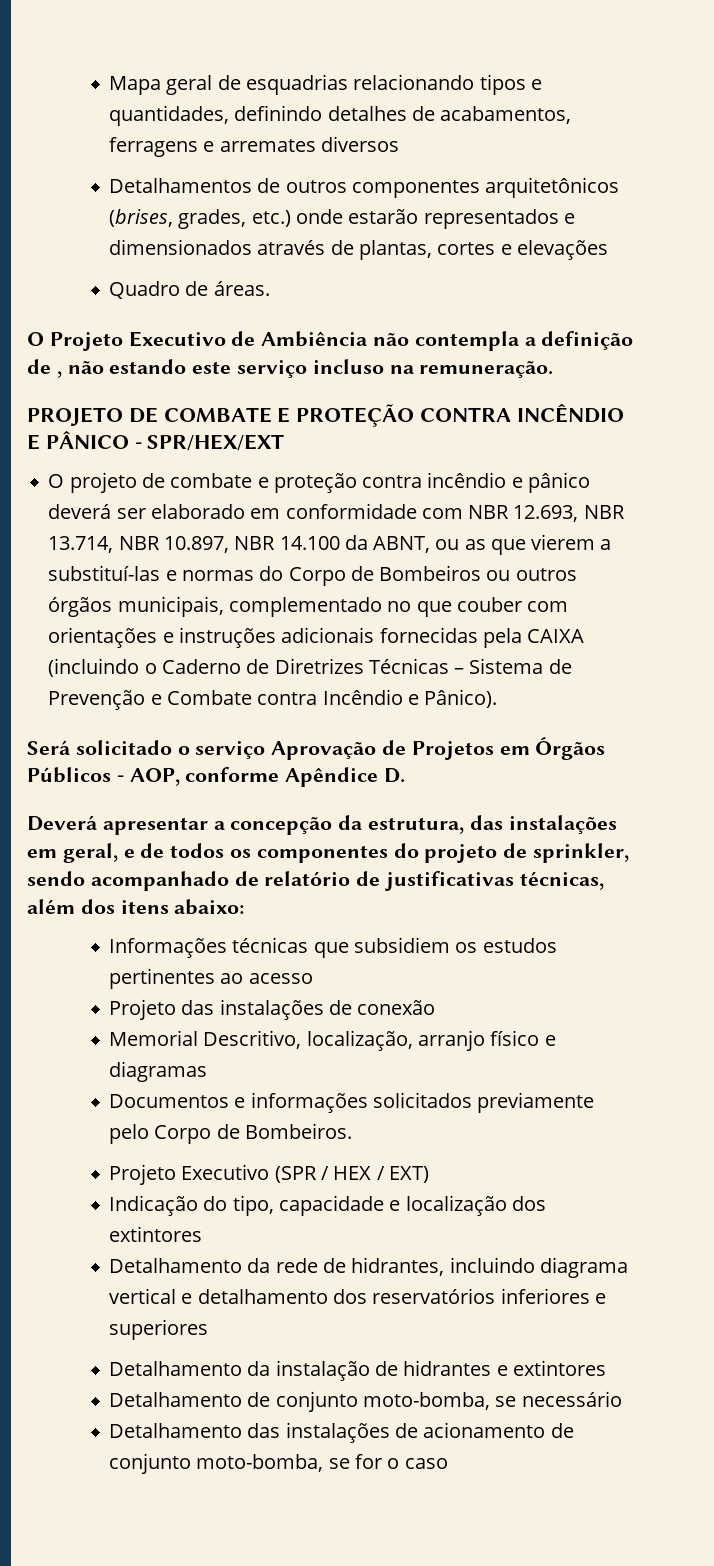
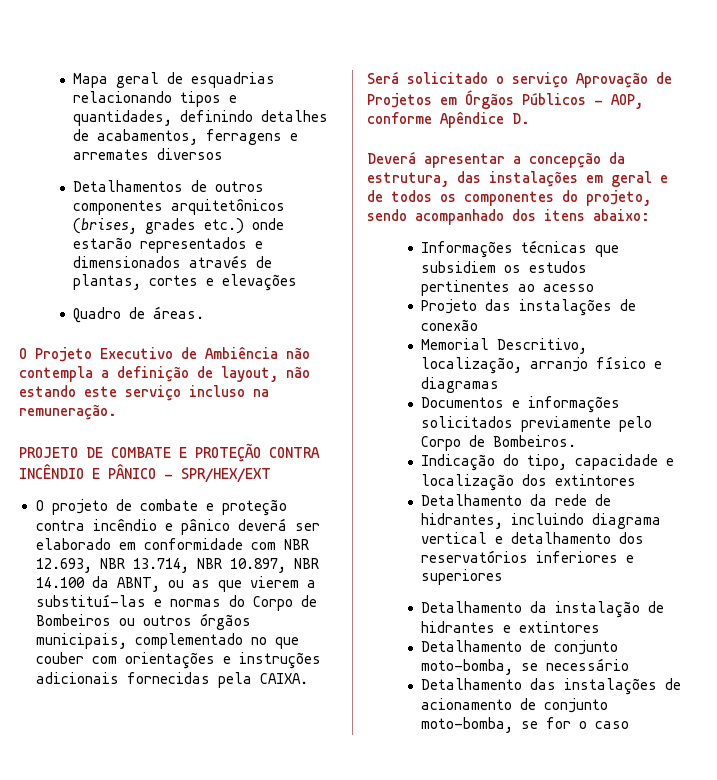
[178,209,247,229] grades, -> [145,218,197,234] grades
[56,371,62,378] , -> [221,366,278,382] layout,
[527,629,585,643] [48,658,572,677] [48,689,498,710] CAIXA (incluindo o Caderno de Diretrizes Técnicas – Sistema de Prevenção e Combate contra Incêndio e Pânico). -> [259,673,308,684] CAIXA.
[62,843,118,863] geral, -> [611,171,652,187] geral
[424,843,630,863] [27,871,604,891] [27,899,75,914] projeto de sprinkler, sendo acompanhado de relatório de justificativas técnicas, além -> [586,190,651,206] [367,209,504,225] projeto, sendo acompanhado
[109,1164,429,1185] // Projeto Executivo (SPR / HEX / EXT) -> (577, 441) none

